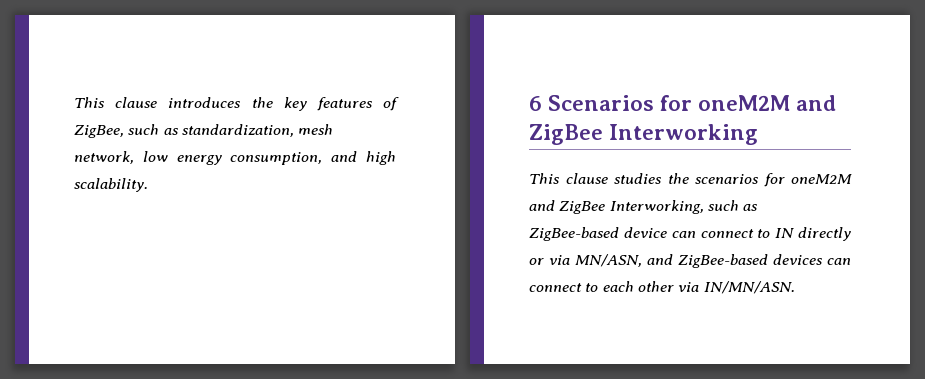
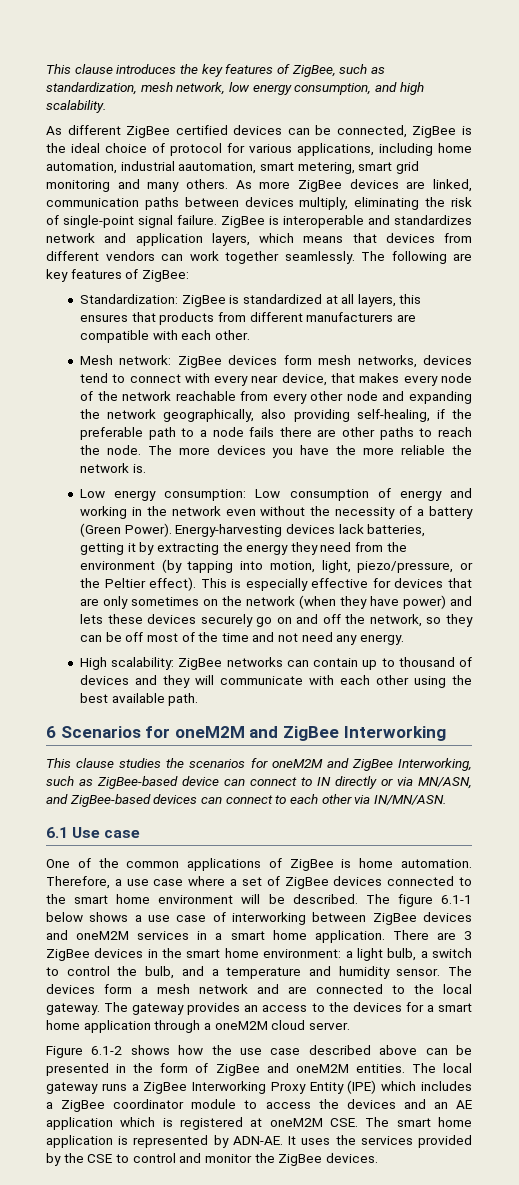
(148, 185) none -> [46,125,472,138] [46,143,472,156] [46,161,419,174] [46,179,473,192] [46,197,472,210] [46,215,472,228] [46,233,472,246] [46,251,472,264] [46,269,189,282] [79,294,422,307] [79,312,416,325] [79,330,250,343] [79,355,472,368] [79,373,472,386] [79,391,473,404] [79,409,472,422] [79,427,473,440] [79,445,473,458] [79,463,146,473] [79,488,472,501] [79,506,474,519] [79,523,426,537] [79,542,407,555] [79,559,473,573] [79,577,473,591] [79,595,472,609] [79,614,473,627] [79,632,405,645] [79,657,472,670] [79,675,472,688] [79,693,199,706] // As different ZigBee certified devices can be connected, ZigBee is the ideal choice of protocol for various applications, including home automation, industrial aautomation, smart metering, smart grid monitoring and many others. As more ZigBee devices are linked, communication paths between devices multiply, eliminating the risk of single-point signal failure. ZigBee is interoperable and standardizes network and application layers, which means that devices from different vendors can work together seamlessly. The following are key features of ZigBee: // Standardization: ZigBee is standardized at all layers, this ensures that products from different manufacturers are compatible with each other. // Mesh network: ZigBee devices form mesh networks, devices tend to connect with every near device, that makes every node of the network reachable from every other node and expanding the network geographically, also providing self-healing, if the preferable path to a node fails there are other paths to reach the node. The more devices you have the more reliable the network is. // Low energy consumption: Low consumption of energy and working in the network even without the necessity of a battery (Green Power). Energy-harvesting devices lack batteries, getting it by extracting the energy they need from the environment (by tapping into motion, light, piezo/pressure, or the Peltier effect). This is especially effective for devices that are only sometimes on the network (when they have power) and lets these devices securely go on and off the network, so they can be off most of the time and not need any energy. // High scalability: ZigBee networks can contain up to thousand of devices and they will communicate with each other using the best available path.
(795, 287) none -> [46,827,141,838] [46,858,472,871] [46,876,472,889] [46,894,472,907] [46,912,472,925] [46,930,473,943] [46,948,473,961] [46,966,472,979] [46,984,472,994] [46,1002,472,1015] [46,1020,350,1033] [46,1045,472,1058] [46,1063,472,1076] [46,1080,472,1094] [46,1099,473,1112] [46,1117,472,1130] [46,1135,473,1148] [46,1153,378,1166] // 6.1 Use case // One of the common applications of ZigBee is home automation. Therefore, a use case where a set of ZigBee devices connected to the smart home environment will be described. The figure 6.1-1 below shows a use case of interworking between ZigBee devices and oneM2M services in a smart home application. There are 3 ZigBee devices in the smart home environment: a light bulb, a switch to control the bulb, and a temperature and humidity sensor. The devices form a mesh network and are connected to the local gateway. The gateway provides an access to the devices for a smart home application through a oneM2M cloud server. // Figure 6.1-2 shows how the use case described above can be presented in the form of ZigBee and oneM2M entities. The local gateway runs a ZigBee Interworking Proxy Entity (IPE) which includes a ZigBee coordinator module to access the devices and an AE application which is registered at oneM2M CSE. The smart home application is represented by ADN-AE. It uses the services provided by the CSE to control and monitor the ZigBee devices.

